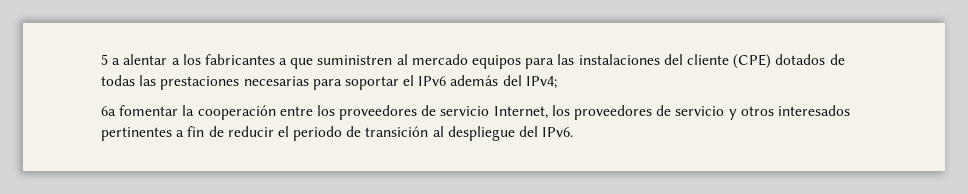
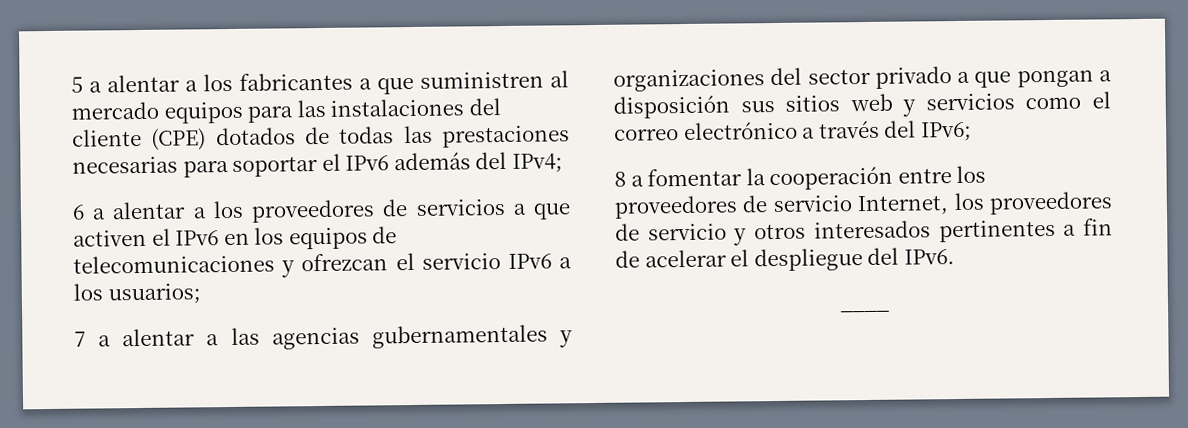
[101,106,116,116] 6a -> [72,198,571,223] [73,226,398,250] [73,252,572,278] [73,283,201,305] [74,324,573,350] [613,66,1112,92] [613,91,1111,119] [614,120,972,142] [614,171,644,187] 6 a alentar a los proveedores de servicios a que activen el IPv6 en los equipos de telecomunicaciones y ofrezcan el servicio IPv6 a los usuarios; // 7 a alentar a las agencias gubernamentales y organizaciones del sector privado a que pongan a disposición sus sitios web y servicios como el correo electrónico a través del IPv6; // 8 a
[227,126,444,141] reducir el periodo de transición al -> [644,249,750,268] acelerar el
(574, 132) none -> [839,310,890,313] // ____

